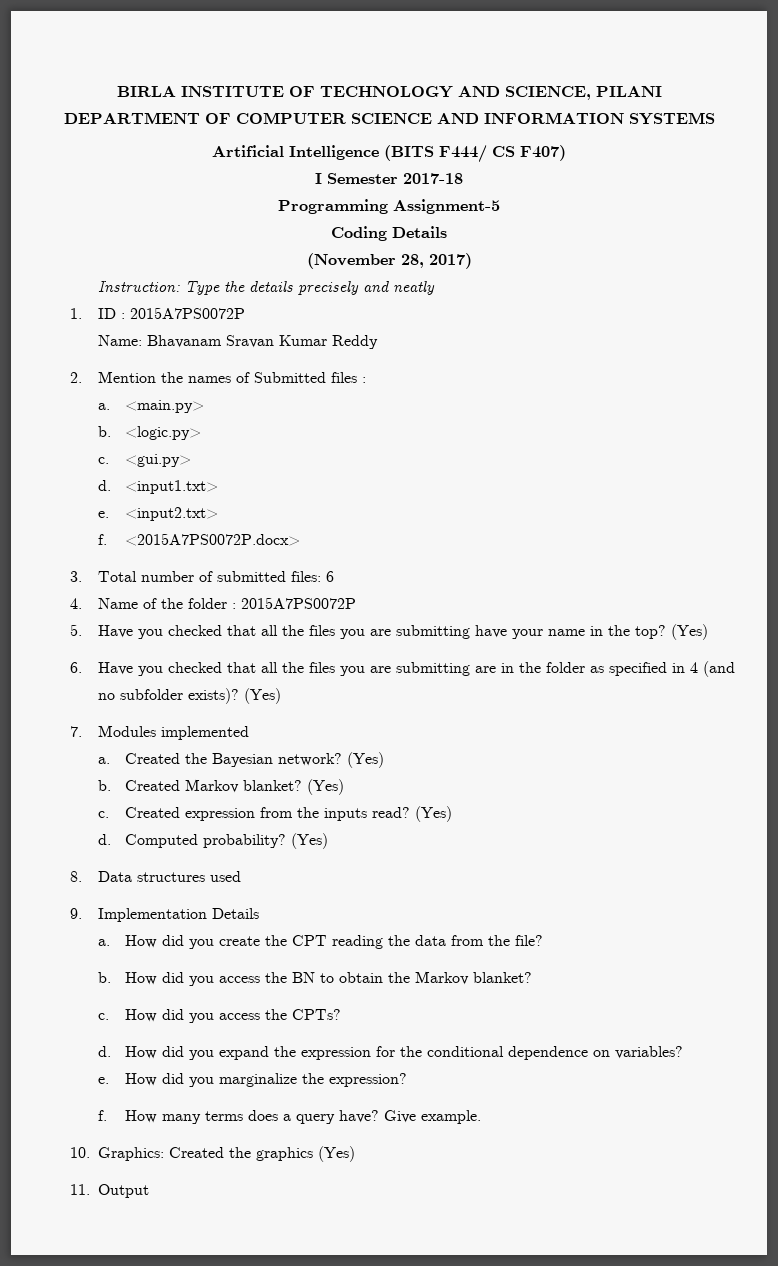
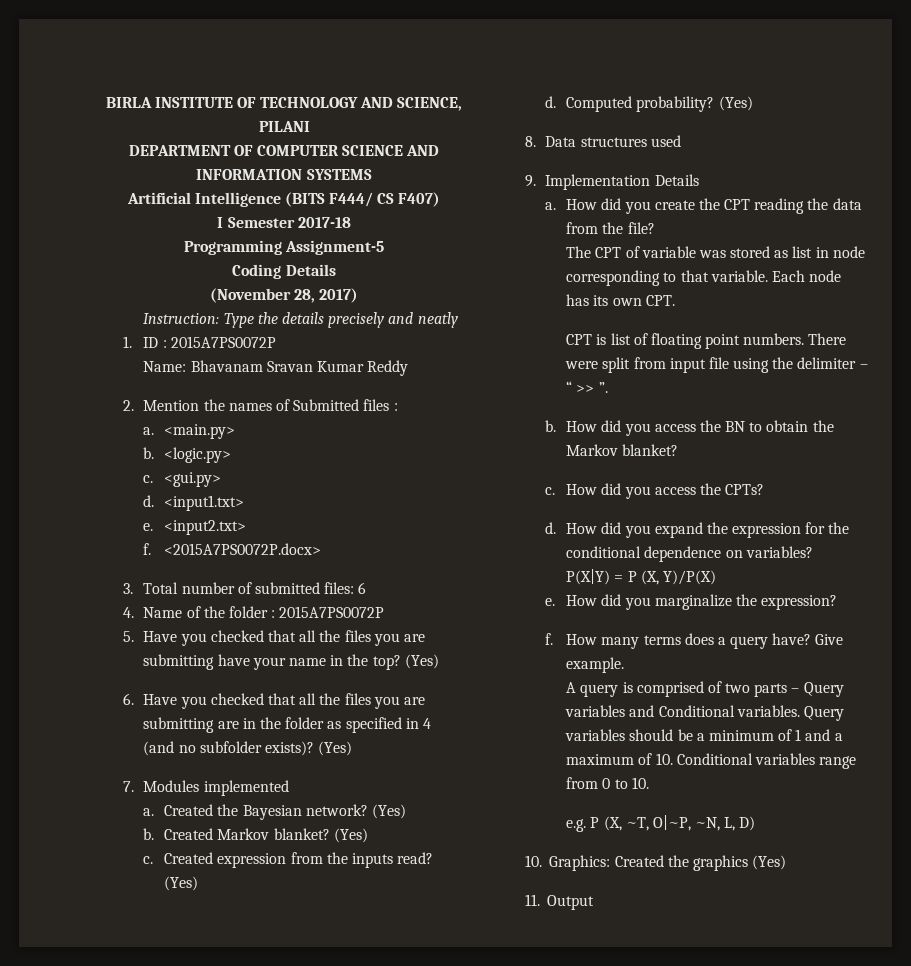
(544, 940) none -> [566,246,865,258] [566,270,842,286] [566,294,675,306] [566,333,847,349] [565,357,868,373] [566,381,608,393] // The CPT of variable was stored as list in node corresponding to that variable. Each node has its own CPT. // CPT is list of floating point numbers. There were split from input file using the delimiter – “ >> ”.
(684, 1052) none -> [566,569,716,585] // P(X|Y) = P (X, Y)/P(X)
(482, 1117) none -> [566,681,844,697] [565,705,844,721] [565,729,843,741] [566,753,857,769] [566,777,649,789] [566,815,756,832] // A query is comprised of two parts – Query variables and Conditional variables. Query variables should be a minimum of 1 and a maximum of 10. Conditional variables range from 0 to 10. // e.g. P (X, ~T, O|~P, ~N, L, D)

